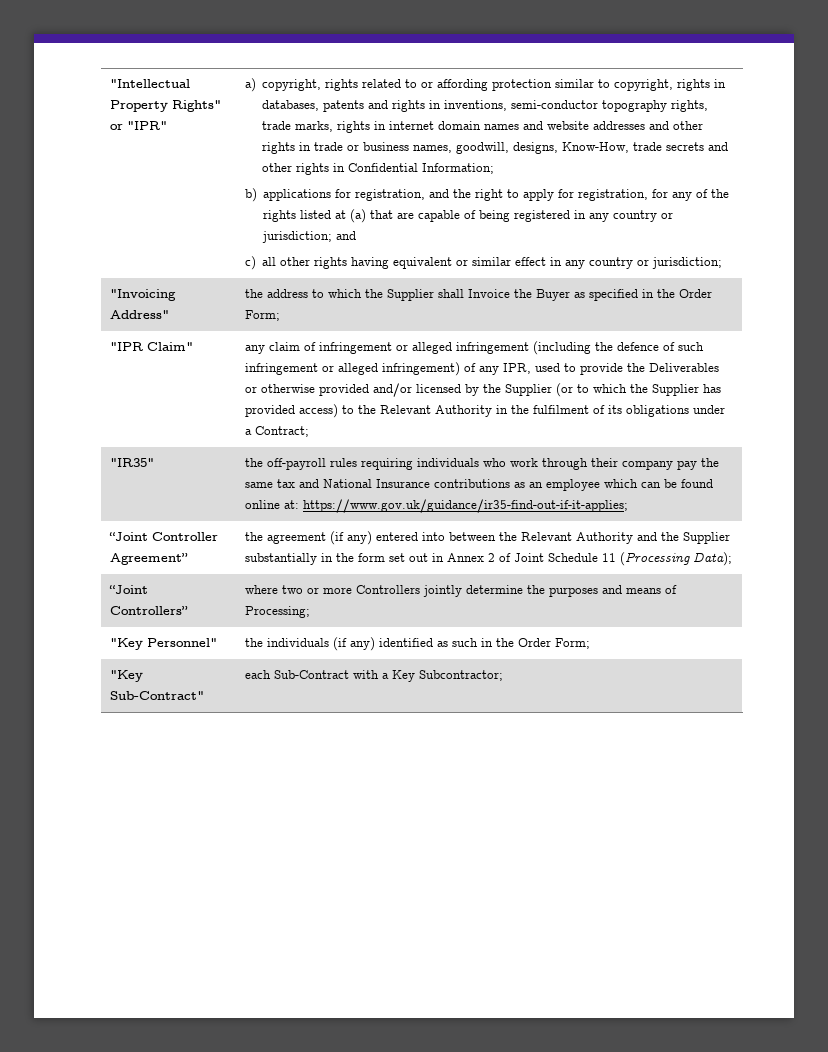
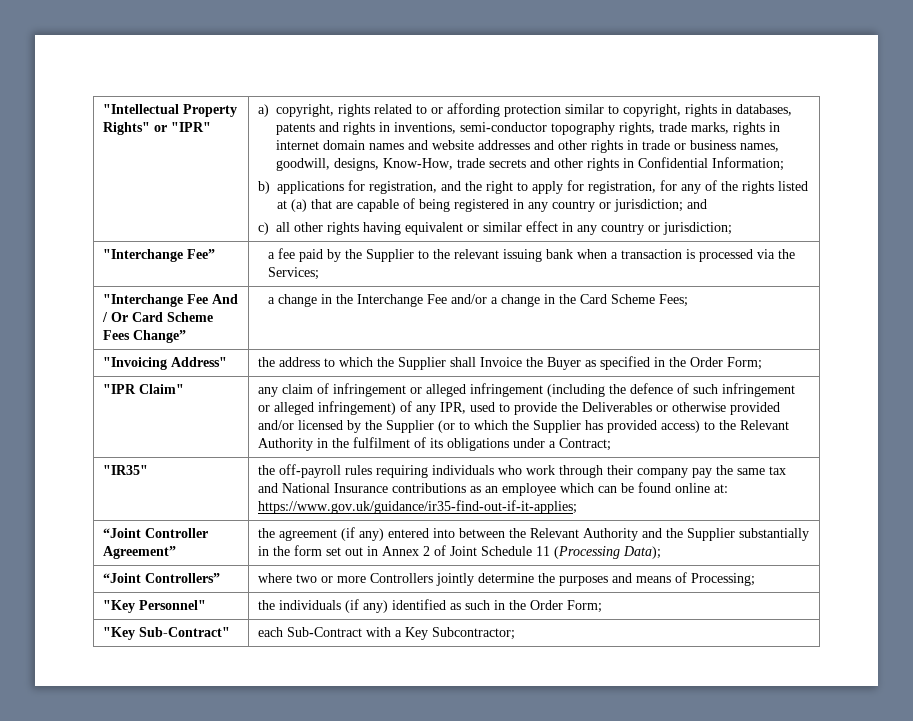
(722, 263) none -> [103,249,216,262] [267,248,795,262] [267,267,319,280] [103,294,239,307] [102,312,214,322] [103,330,187,343] [267,294,688,307] // "Interchange Fee” | a fee paid by the Supplier to the relevant issuing bank when a transaction is processed via the Services; // "Interchange Fee And / Or Card Scheme Fees Change” | a change in the Interchange Fee and/or a change in the Card Scheme Fees;

